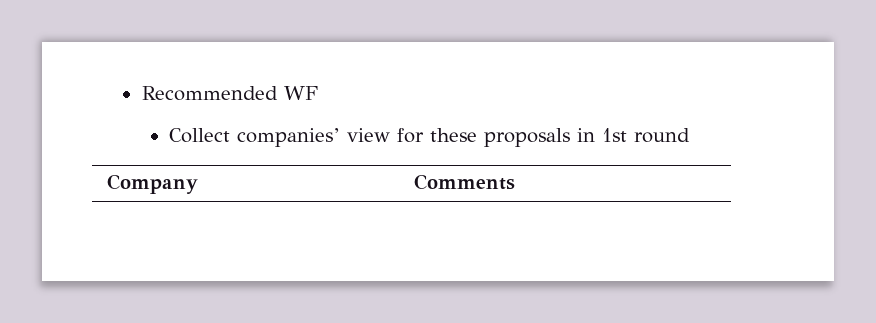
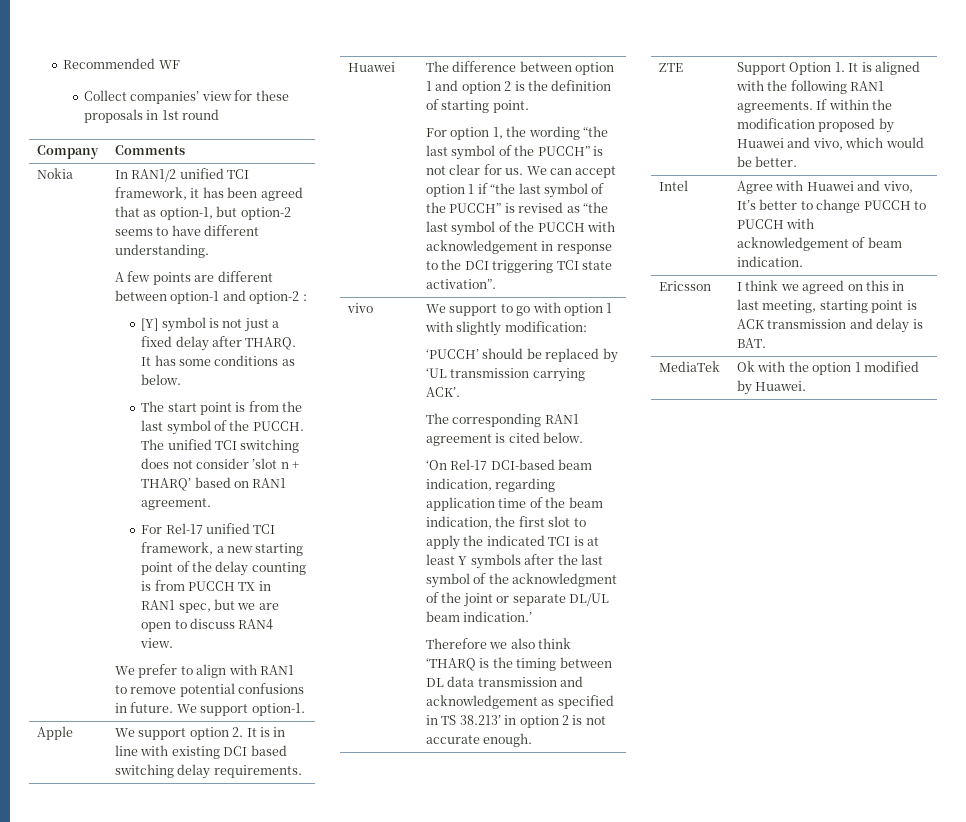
(516, 182) none -> [37,168,74,179] [115,168,250,182] [115,187,303,201] [115,206,291,220] [115,225,260,236] [115,244,210,258] [115,271,273,285] [115,290,307,304] [141,317,280,332] [141,336,297,351] [141,355,295,366] [141,374,182,385] [141,401,303,415] [141,420,304,435] [141,439,300,453] [141,458,300,469] [141,477,287,491] [141,498,212,510] [141,523,276,534] [141,542,304,556] [141,561,306,576] [141,580,271,591] [141,599,279,613] [141,618,274,632] [140,638,174,648] [115,664,294,678] [115,683,305,697] [115,702,305,716] [37,726,74,740] [115,727,286,740] [115,745,287,759] [115,764,302,779] [348,62,396,72] [426,61,615,75] [426,80,612,94] [426,99,529,113] [426,126,608,140] [426,145,603,160] [426,164,617,178] [426,183,605,198] [426,202,608,213] [426,221,615,236] [426,240,612,254] [426,259,612,273] [426,279,497,289] [347,303,374,313] [426,302,613,316] [425,321,587,336] [426,348,618,363] [426,368,585,382] [426,387,461,397] [426,413,579,427] [426,432,584,446] [426,459,593,470] [426,478,556,492] [426,497,603,511] [426,516,586,529] [426,535,599,550] [426,554,603,569] [426,573,618,588] [426,592,609,607] [426,611,533,622] [426,638,572,649] [426,657,612,671] [426,676,584,687] [426,695,614,709] [426,715,606,728] [426,733,533,747] [659,63,684,72] [737,61,920,75] [736,80,885,94] [737,99,893,113] [737,118,894,133] [737,137,924,150] [737,156,798,167] [659,180,689,191] [737,180,913,194] [737,199,926,213] [737,218,815,229] [737,237,902,251] [737,256,804,267] [659,281,712,291] [737,280,905,294] [737,299,917,313] [737,318,923,333] [737,338,767,348] [659,361,721,372] [737,361,919,375] [737,380,807,395] // Nokia | In RAN1/2 unified TCI framework, it has been agreed that as option-1, but option-2 seems to have different understanding. // A few points are different between option-1 and option-2 : // [Y] symbol is not just a fixed delay after THARQ. It has some conditions as below. // The start point is from the last symbol of the PUCCH. The unified TCI switching does not consider ’slot n + THARQ’ based on RAN1 agreement. // For Rel-17 unified TCI framework, a new starting point of the delay counting is from PUCCH TX in RAN1 spec, but we are open to discuss RAN4 view. // We prefer to align with RAN1 to remove potential confusions in future. We support option-1. // Apple | We support option 2. It is in line with existing DCI based switching delay requirements. // Huawei | The difference between option 1 and option 2 is the definition of starting point. // For option 1, the wording “the last symbol of the PUCCH” is not clear for us. We can accept option 1 if “the last symbol of the PUCCH” is revised as “the last symbol of the PUCCH with acknowledgement in response to the DCI triggering TCI state activation”. // vivo | We support to go with option 1 with slightly modification: // ‘PUCCH’ should be replaced by ‘UL transmission carrying ACK’. // The corresponding RAN1 agreement is cited below. // ‘On Rel-17 DCI-based beam indication, regarding application time of the beam indication, the first slot to apply the indicated TCI is at least Y symbols after the last symbol of the acknowledgment of the joint or separate DL/UL beam indication.’ // Therefore we also think ‘THARQ is the timing between DL data transmission and acknowledgement as specified in TS 38.213’ in option 2 is not accurate enough. // ZTE | Support Option 1. It is aligned with the following RAN1 agreements. If within the modification proposed by Huawei and vivo, which would be better. // Intel | Agree with Huawei and vivo, It’s better to change PUCCH to PUCCH with acknowledgement of beam indication. // Ericsson | I think we agreed on this in last meeting, starting point is ACK transmission and delay is BAT. // MediaTek | Ok with the option 1 modified by Huawei.

